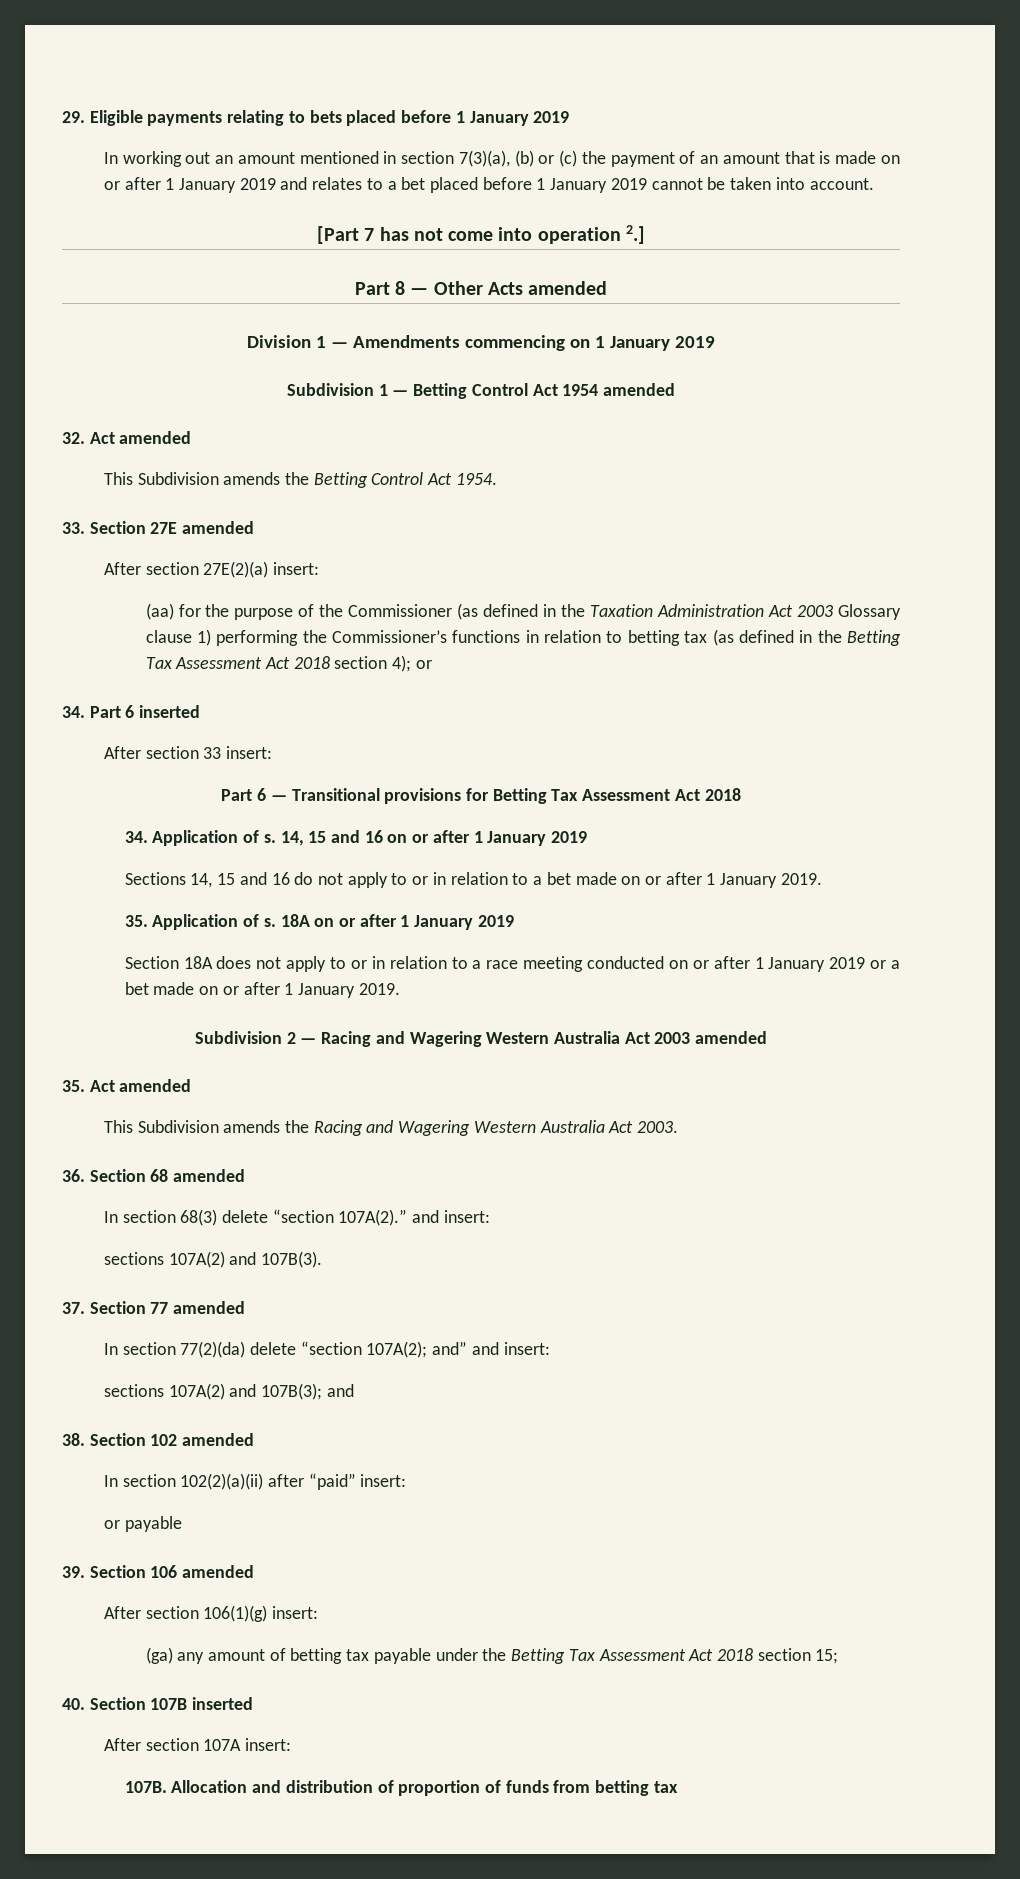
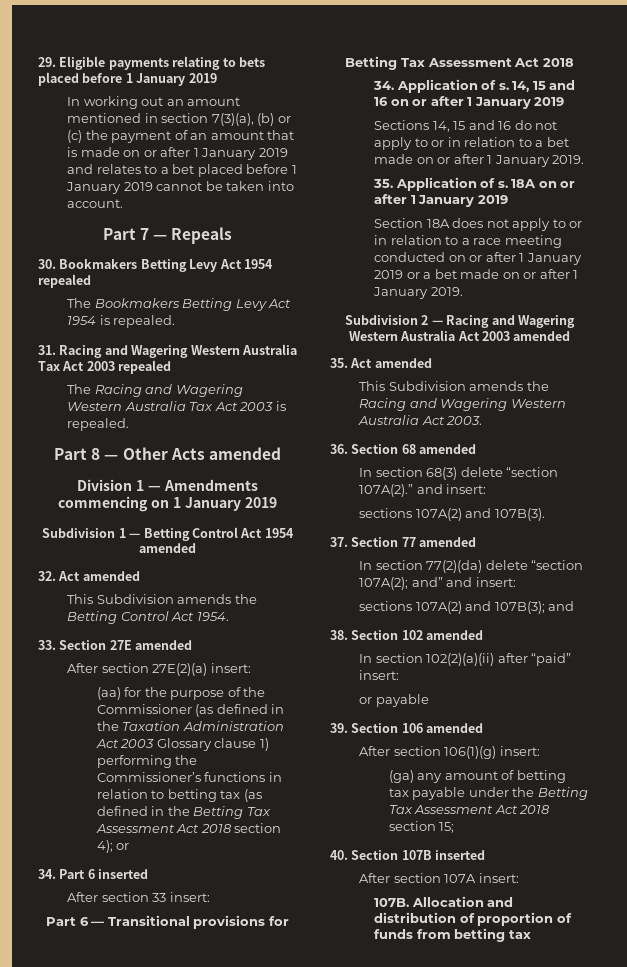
[317,225,645,244] [Part 7 has not come into operation 2.] -> [102,227,233,244] [38,259,273,272] [38,274,91,288] [67,298,292,311] [67,315,176,328] [38,344,297,358] [38,360,172,374] [67,384,243,397] [67,401,286,411] [67,418,130,431] Part 7 — Repeals // 30. Bookmakers Betting Levy Act 1954 repealed // The Bookmakers Betting Levy Act 1954 is repealed. // 31. Racing and Wagering Western Australia Tax Act 2003 repealed // The Racing and Wagering Western Australia Tax Act 2003 is repealed.

